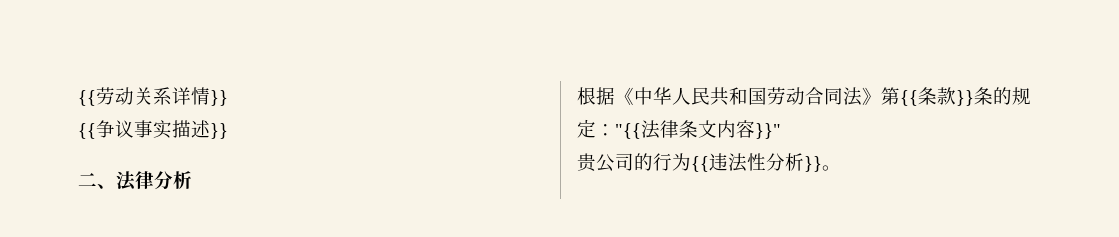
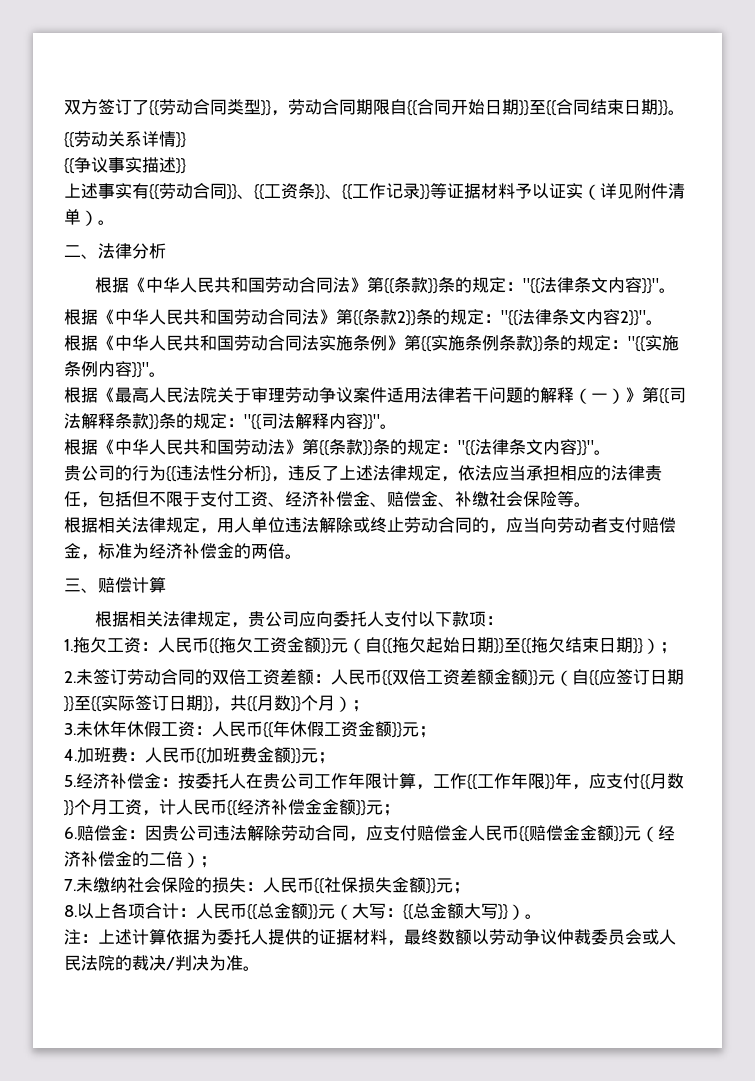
(78, 98) none -> [64,99,685,116] 双方签订了{{劳动合同类型}}，劳动合同期限自{{合同开始日期}}至{{合同结束日期}}。 //
(228, 131) none -> [64,183,685,200] [64,209,115,226] // 上述事实有{{劳动合同}}、{{工资条}}、{{工作记录}}等证据材料予以证实（详见附件清单）。
(781, 131) none -> [658,288,676,293] [64,309,663,326] [64,335,679,352] [64,361,166,378] [64,387,686,404] [64,413,397,430] [64,439,611,456] 。 // 根据《中华人民共和国劳动合同法》第{{条款2}}条的规定："{{法律条文内容2}}"。 // 根据《中华人民共和国劳动合同法实施条例》第{{实施条例条款}}条的规定："{{实施条例内容}}"。 // 根据《最高人民法院关于审理劳动争议案件适用法律若干问题的解释（一）》第{{司法解释条款}}条的规定："{{司法解释内容}}"。 // 根据《中华人民共和国劳动法》第{{条款}}条的规定："{{法律条文内容}}"。
(822, 164) none -> [271,465,662,482] [64,491,591,508] [64,517,676,534] [64,543,302,560] [64,577,166,593] [94,611,503,628] [64,637,677,654] [64,669,684,686] [64,695,369,712] [64,720,436,738] [64,747,335,764] [64,772,684,790] [64,799,400,816] [64,825,675,842] [64,851,217,868] [64,877,470,894] [64,903,542,920] [64,929,676,946] [64,955,243,971] ，违反了上述法律规定，依法应当承担相应的法律责任，包括但不限于支付工资、经济补偿金、赔偿金、补缴社会保险等。 // 根据相关法律规定，用人单位违法解除或终止劳动合同的，应当向劳动者支付赔偿金，标准为经济补偿金的两倍。 // 三、赔偿计算 // 根据相关法律规定，贵公司应向委托人支付以下款项： // 1.拖欠工资：人民币{{拖欠工资金额}}元（自{{拖欠起始日期}}至{{拖欠结束日期}}）； // 2.未签订劳动合同的双倍工资差额：人民币{{双倍工资差额金额}}元（自{{应签订日期}}至{{实际签订日期}}，共{{月数}}个月）； // 3.未休年休假工资：人民币{{年休假工资金额}}元； // 4.加班费：人民币{{加班费金额}}元； // 5.经济补偿金：按委托人在贵公司工作年限计算，工作{{工作年限}}年，应支付{{月数}}个月工资，计人民币{{经济补偿金金额}}元； // 6.赔偿金：因贵公司违法解除劳动合同，应支付赔偿金人民币{{赔偿金金额}}元（经济补偿金的二倍）； // 7.未缴纳社会保险的损失：人民币{{社保损失金额}}元； // 8.以上各项合计：人民币{{总金额}}元（大写：{{总金额大写}}）。 // 注：上述计算依据为委托人提供的证据材料，最终数额以劳动争议仲裁委员会或人民法院的裁决/判决为准

